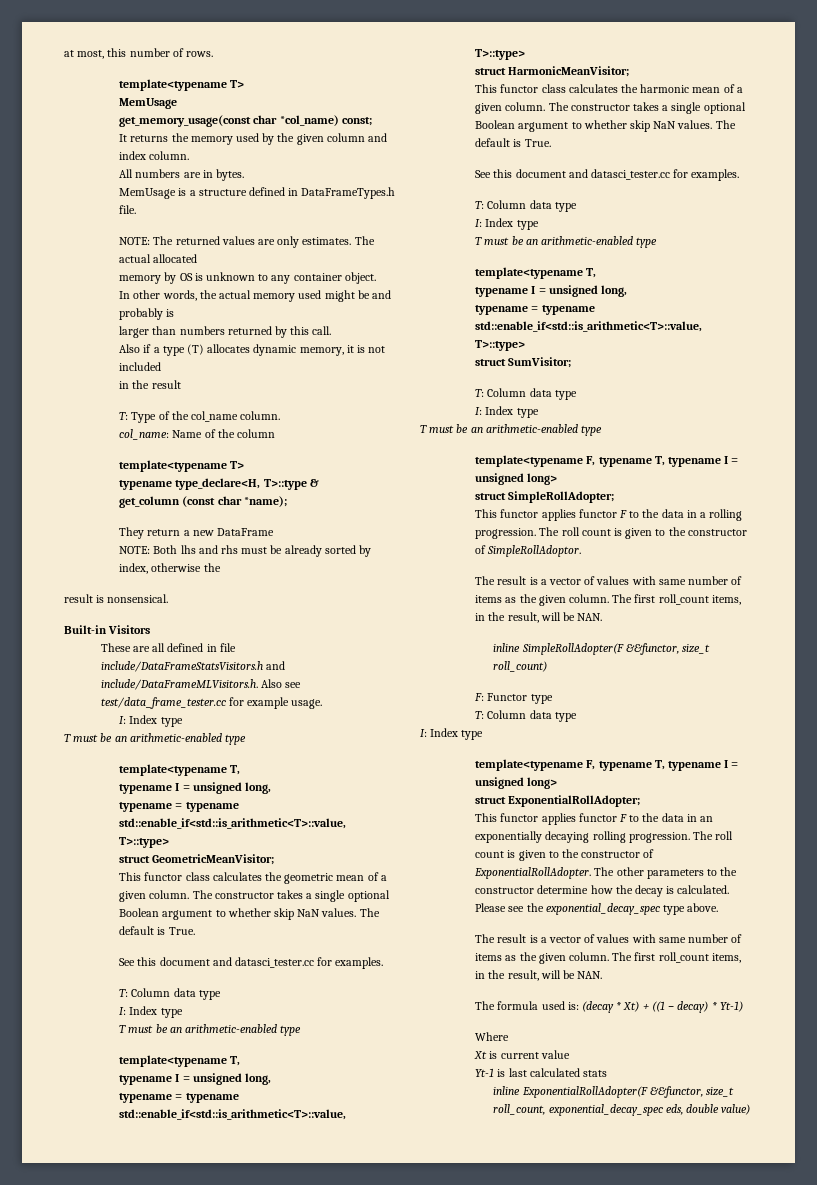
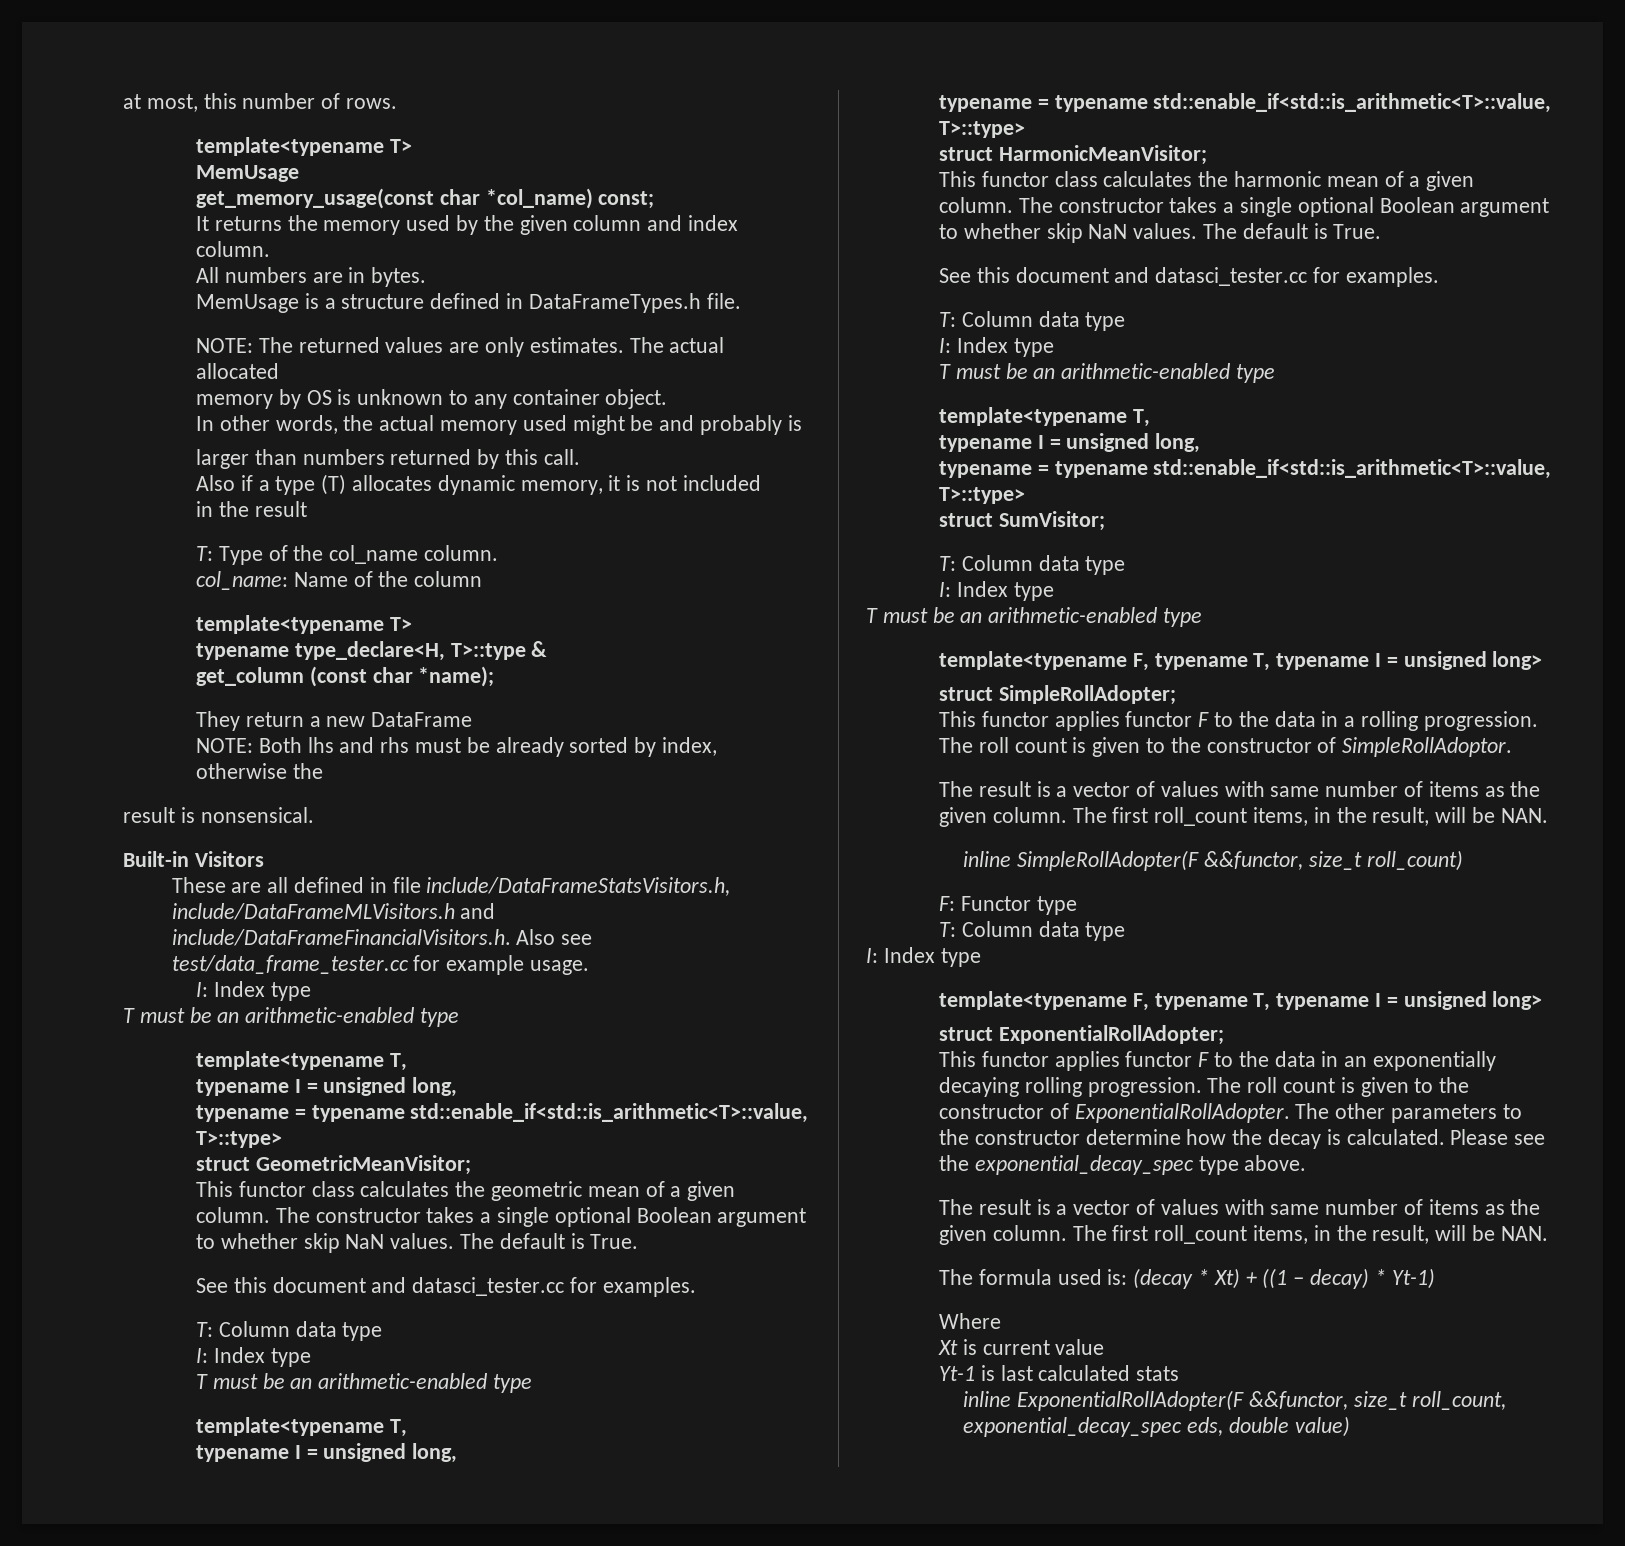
[100,661,285,672] [100,679,258,690] include/DataFrameStatsVisitors.h and include/DataFrameMLVisitors.h. -> [426,877,731,896] [171,903,496,920] [171,929,511,946] include/DataFrameStatsVisitors.h, include/DataFrameMLVisitors.h and include/DataFrameFinancialVisitors.h.

